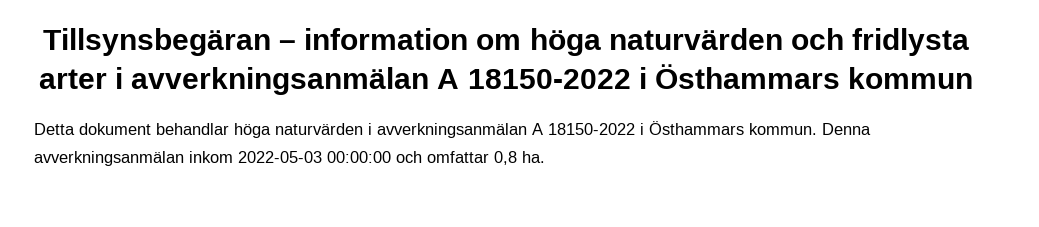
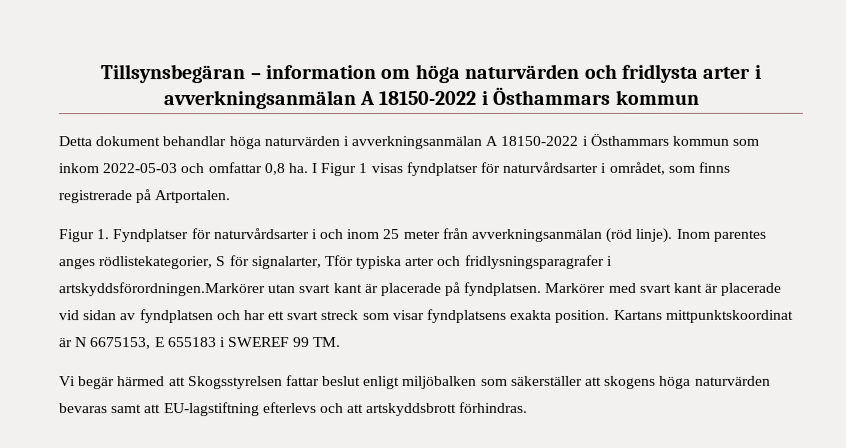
[749,123,871,135] [34,151,184,166] kommun. Denna avverkningsanmälan -> [672,135,760,146] kommun som
[327,151,391,163] 00:00:00 -> (178, 168) none
(545, 157) none -> [311,161,730,177] [58,189,231,204] [59,227,767,243] [59,254,613,270] [59,281,783,297] [59,308,794,324] [59,337,342,350] [59,375,771,390] [59,401,529,417] I Figur 1 visas fyndplatser för naturvårdsarter i området, som finns registrerade på Artportalen. // Figur 1. Fyndplatser för naturvårdsarter i och inom 25 meter från avverkningsanmälan (röd linje). Inom parentes anges rödlistekategorier, S för signalarter, Tför typiska arter och fridlysningsparagrafer i artskyddsförordningen.Markörer utan svart kant är placerade på fyndplatsen. Markörer med svart kant är placerade vid sidan av fyndplatsen och har ett svart streck som visar fyndplatsens exakta position. Kartans mittpunktskoordinat är N 6675153, E 655183 i SWEREF 99 TM. // Vi begär härmed att Skogsstyrelsen fattar beslut enligt miljöbalken som säkerställer att skogens höga naturvärden bevaras samt att EU-lagstiftning efterlevs och att artskyddsbrott förhindras.

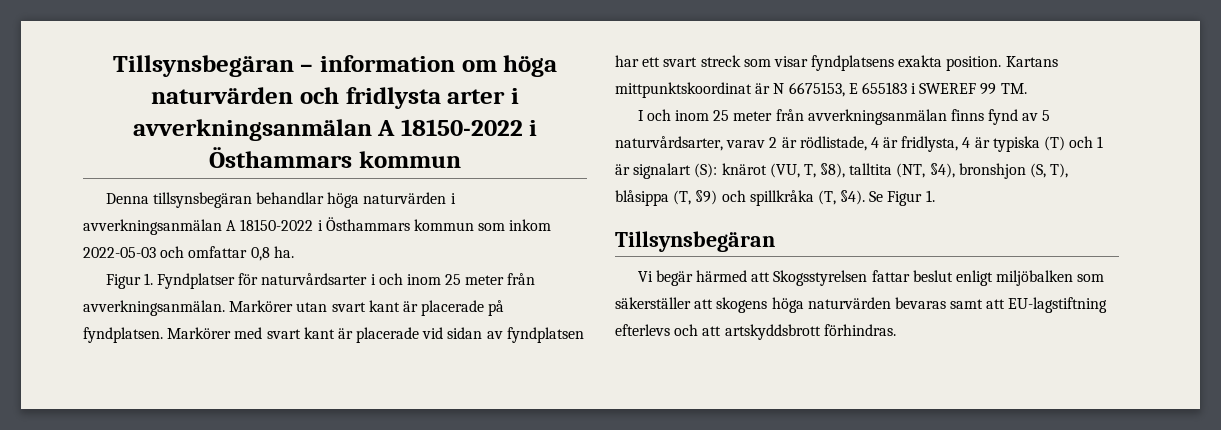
[58,136,161,147] Detta dokument -> [105,192,252,208] Denna tillsynsbegäran
[311,161,730,177] [58,189,231,204] I Figur 1 visas fyndplatser för naturvårdsarter i området, som finns registrerade på Artportalen. -> (294, 252) none
[472,227,767,243] [59,254,613,270] [59,282,266,297] avverkningsanmälan (röd linje). Inom parentes anges rödlistekategorier, S för signalarter, Tför typiska arter och fridlysningsparagrafer i artskyddsförordningen.Markörer -> [83,300,294,316] avverkningsanmälan. Markörer
[216,310,241,321] och -> (584, 335) none
(342, 342) none -> [637,109,1051,125] [615,136,1104,152] [615,163,1069,179] [615,190,935,206] [615,231,775,252] // I och inom 25 meter från avverkningsanmälan finns fynd av 5 naturvårdsarter, varav 2 är rödlistade, 4 är fridlysta, 4 är typiska (T) och 1 är signalart (S): knärot (VU, T, §8), talltita (NT, §4), bronshjon (S, T), blåsippa (T, §9) och spillkråka (T, §4). Se Figur 1. // Tillsynsbegäran

